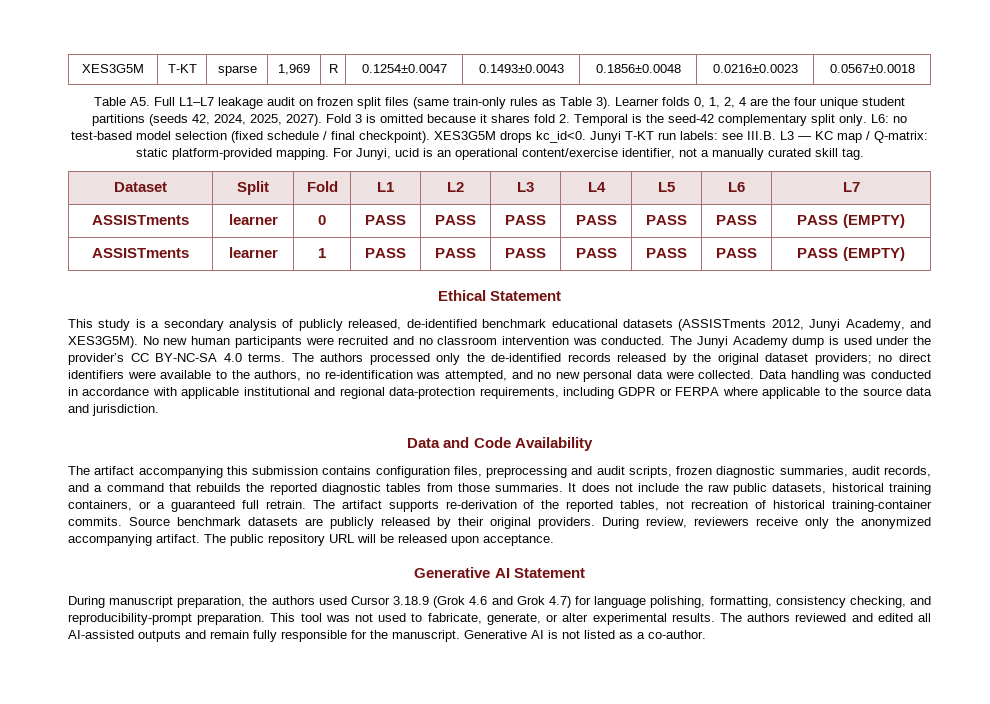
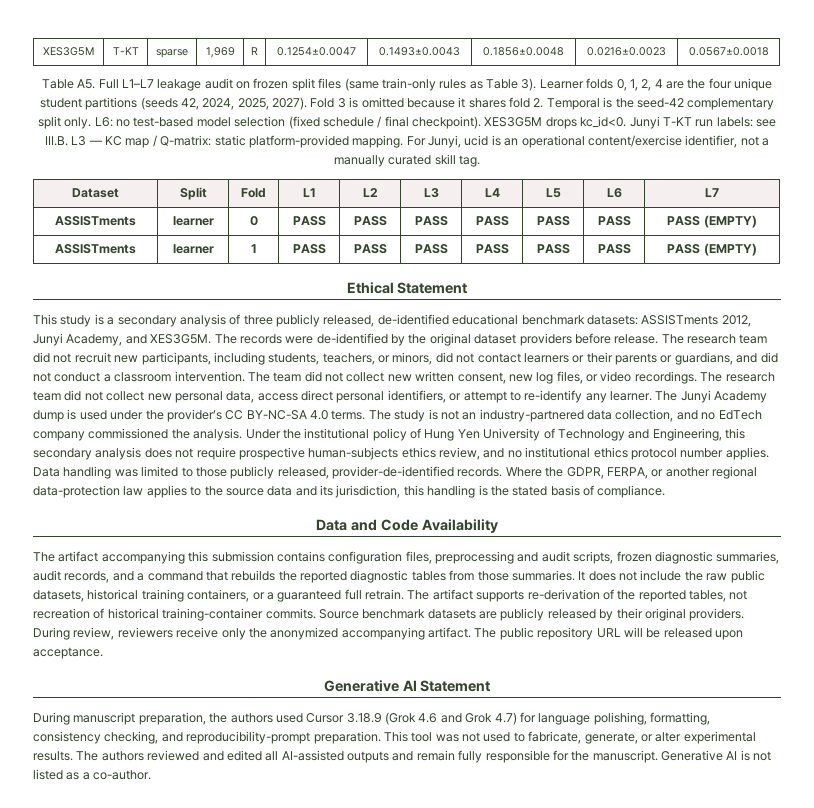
(294, 323) none -> [243,315,273,325] three
[482,319,931,331] [68,336,666,348] benchmark educational datasets (ASSISTments 2012, Junyi Academy, and XES3G5M). No new human participants were recruited and no classroom intervention was conducted. -> [452,314,751,327] [33,333,768,346] [33,352,778,365] [33,371,775,384] [33,390,652,403] educational benchmark datasets: ASSISTments 2012, Junyi Academy, and XES3G5M. The records were de-identified by the original dataset providers before release. The research team did not recruit new participants, including students, teachers, or minors, did not contact learners or their parents or guardians, and did not conduct a classroom intervention. The team did not collect new written consent, new log files, or video recordings. The research team did not collect new personal data, access direct personal identifiers, or attempt to re-identify any learner.
[320,353,931,365] [68,370,931,382] [68,387,821,399] authors processed only the de-identified records released by the original dataset providers; no direct identifiers were available to the authors, no re-identification was attempted, and no new personal data were collected. Data handling was conducted in accordance with applicable institutional and regional data-protection requirements, including GDPR or FERPA where applicable -> [394,409,762,422] [33,428,745,441] [33,447,769,460] [33,466,757,479] [33,485,187,498] study is not an industry-partnered data collection, and no EdTech company commissioned the analysis. Under the institutional policy of Hung Yen University of Technology and Engineering, this secondary analysis does not require prospective human-subjects ethics review, and no institutional ethics protocol number applies. Data handling was limited to those publicly released, provider-de-identified records. Where the GDPR, FERPA, or another regional data-protection law applies
[92,404,159,416] jurisdiction. -> [320,485,666,498] its jurisdiction, this handling is the stated basis of compliance.

